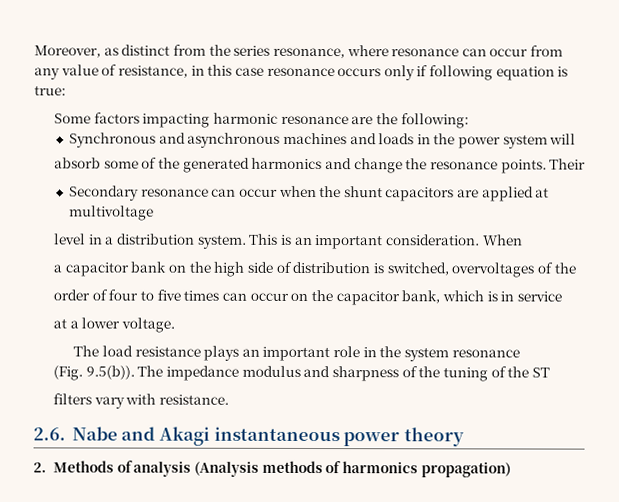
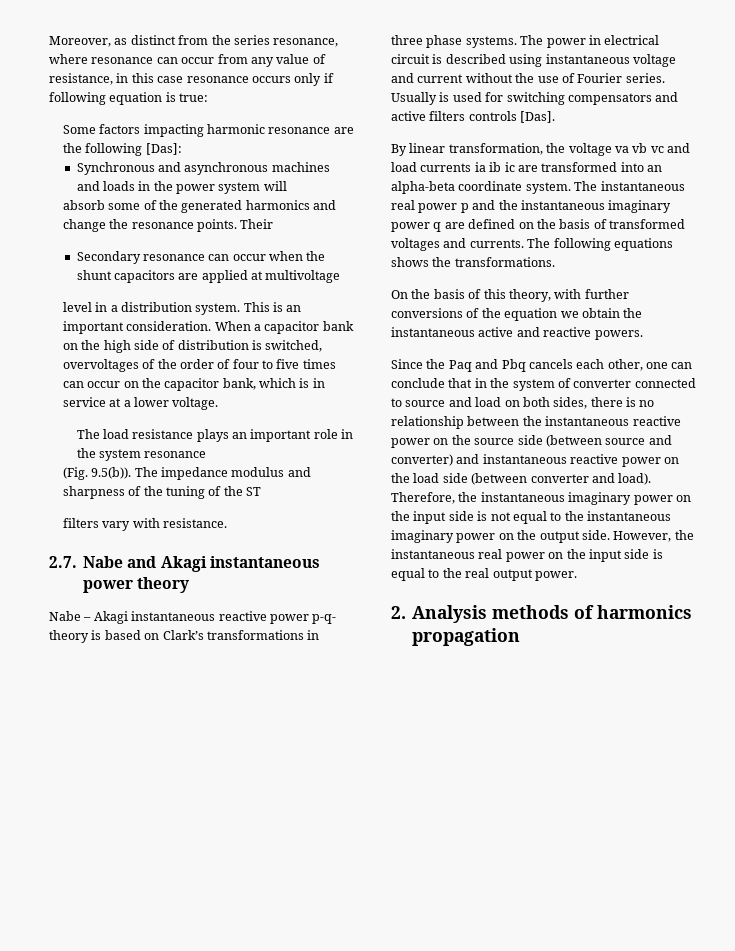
[400,113,469,129] following: -> [85,143,182,156] following [Das]:
(523, 240) // -> (251, 326) none
(576, 268) // -> (177, 364) none
(562, 296) // -> (106, 402) none
[33,427,66,441] 2.6. -> [49,556,77,568] 2.7.
[33,460,260,477] 2. Methods of analysis (Analysis -> [49,611,337,624] [49,630,320,643] [391,35,660,48] [391,54,676,67] [391,73,665,83] [391,92,679,105] [391,111,556,123] [391,143,690,156] [391,162,662,172] [391,181,685,194] [391,200,672,213] [391,219,685,232] [391,238,673,251] [391,257,555,267] [391,289,629,302] [391,308,643,321] [391,327,643,340] [391,359,693,372] [391,378,696,391] [391,397,655,409] [391,416,681,429] [391,435,672,448] [391,454,679,467] [391,473,652,485] [391,492,691,505] [391,511,671,524] [391,530,694,543] [391,549,663,562] [391,568,577,581] [391,605,488,623] Nabe – Akagi instantaneous reactive power p-q- theory is based on Clark’s transformations in three phase systems. The power in electrical circuit is described using instantaneous voltage and current without the use of Fourier series. Usually is used for switching compensators and active filters controls [Das]. // By linear transformation, the voltage va vb vc and load currents ia ib ic are transformed into an alpha-beta coordinate system. The instantaneous real power p and the instantaneous imaginary power q are defined on the basis of transformed voltages and currents. The following equations shows the transformations. // On the basis of this theory, with further conversions of the equation we obtain the instantaneous active and reactive powers. // Since the Paq and Pbq cancels each other, one can conclude that in the system of converter connected to source and load on both sides, there is no relationship between the instantaneous reactive power on the source side (between source and converter) and instantaneous reactive power on the load side (between converter and load). Therefore, the instantaneous imaginary power on the input side is not equal to the instantaneous imaginary power on the output side. However, the instantaneous real power on the input side is equal to the real output power. // 2. Analysis
[420,462,511,478] propagation) -> [412,628,521,646] propagation

